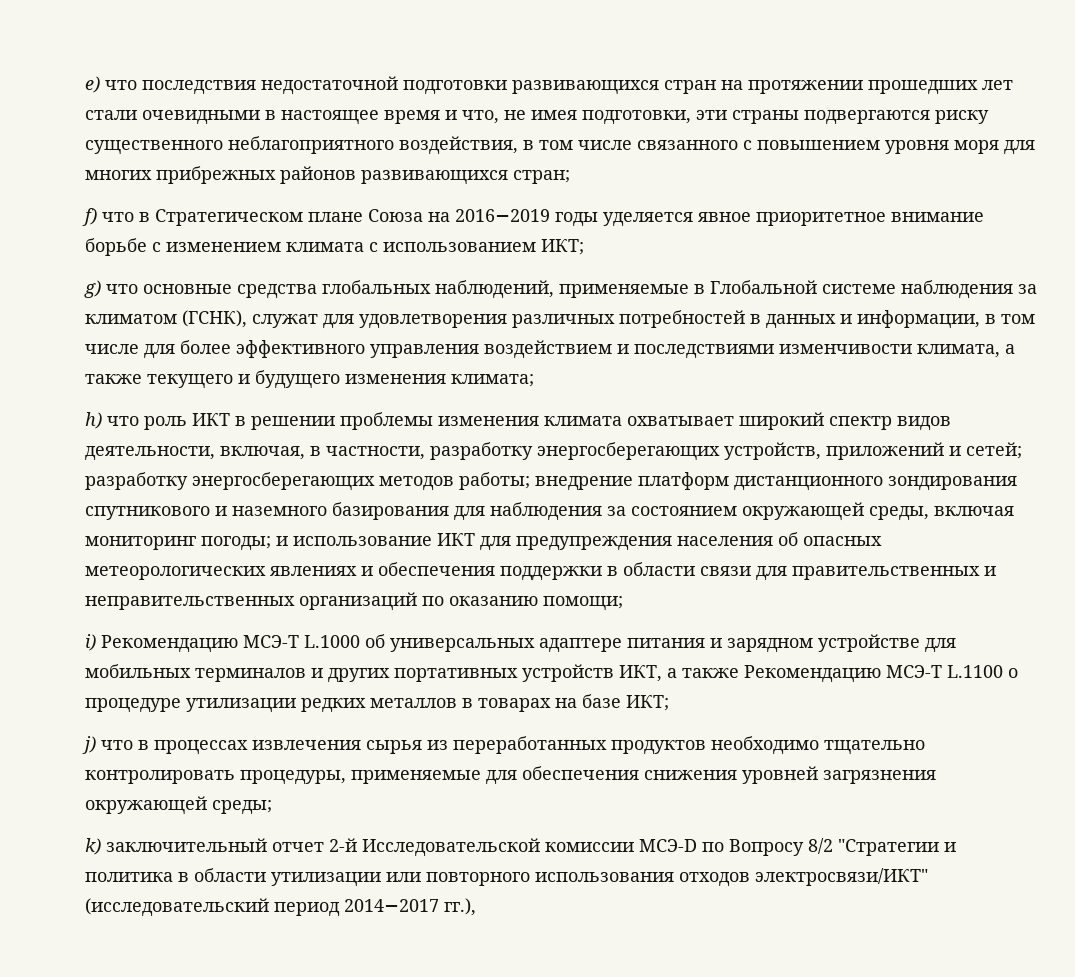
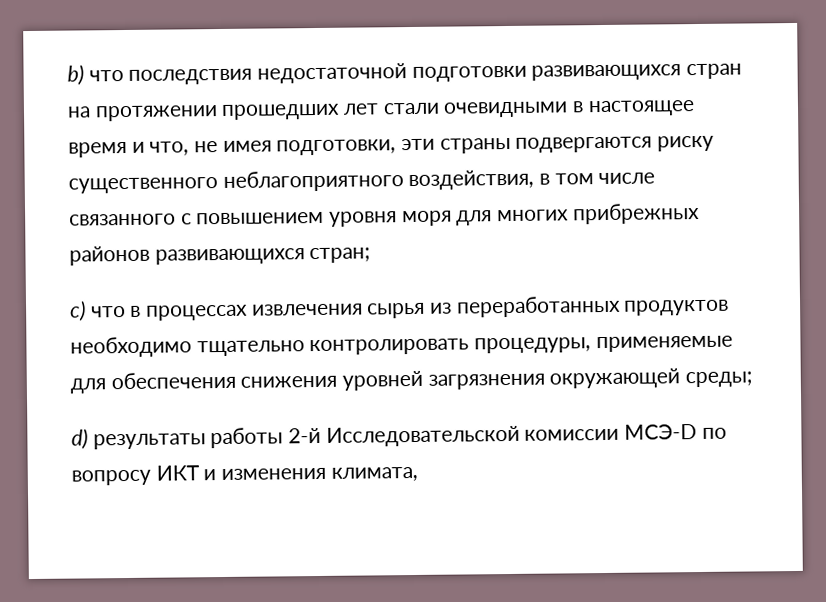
[85,76,100,93] e) -> [67,64,84,86] b)
[82,208,984,227] [85,238,584,256] [84,280,1037,299] [85,310,1035,329] [85,340,1015,359] [85,370,534,389] [85,412,951,431] [85,442,1022,461] [85,472,1017,491] [85,502,1014,521] [85,532,882,551] [85,562,996,581] [85,592,623,611] [85,634,956,653] [85,664,1018,683] [85,694,669,713] [82,736,96,754] f) что в Стратегическом плане Союза на 2016−2019 годы уделяется явное приоритетное внимание борьбе с изменением климата с использованием ИКТ; // g) что основные средства глобальных наблюдений, применяемые в Глобальной системе наблюдения за климатом (ГСНК), служат для удовлетворения различных потребностей в данных и информации, в том числе для более эффективного управления воздействием и последствиями изменчивости климата, а также текущего и будущего изменения климата; // h) что роль ИКТ в решении проблемы изменения климата охватывает широкий спектр видов деятельности, включая, в частности, разработку энергосберегающих устройств, приложений и сетей; разработку энергосберегающих методов работы; внедрение платформ дистанционного зондирования спутникового и наземного базирования для наблюдения за состоянием окружающей среды, включая мониторинг погоды; и использование ИКТ для предупреждения населения об опасных метеорологических явлениях и обеспечения поддержки в области связи для правительственных и неправительственных организаций по оказанию помощи; // i) Рекомендацию МСЭ-T L.1000 об универсальных адаптере питания и зарядном устройстве для мобильных терминалов и других портативных устройств ИКТ, а также Рекомендацию МСЭ-T L.1100 о процедуре утилизации редких металлов в товарах на базе ИКТ; // j) -> [69,300,86,322] c)
[85,838,324,855] k) заключительный отчет -> [71,427,284,450] d) результаты работы
[729,838,956,856] [85,868,928,887] [85,898,476,917] Вопросу 8/2 "Стратегии и политика в области утилизации или повторного использования отходов электросвязи/ИКТ" (исследовательский период 2014−2017 гг.), -> [71,465,418,486] вопросу ИКТ и изменения климата,

